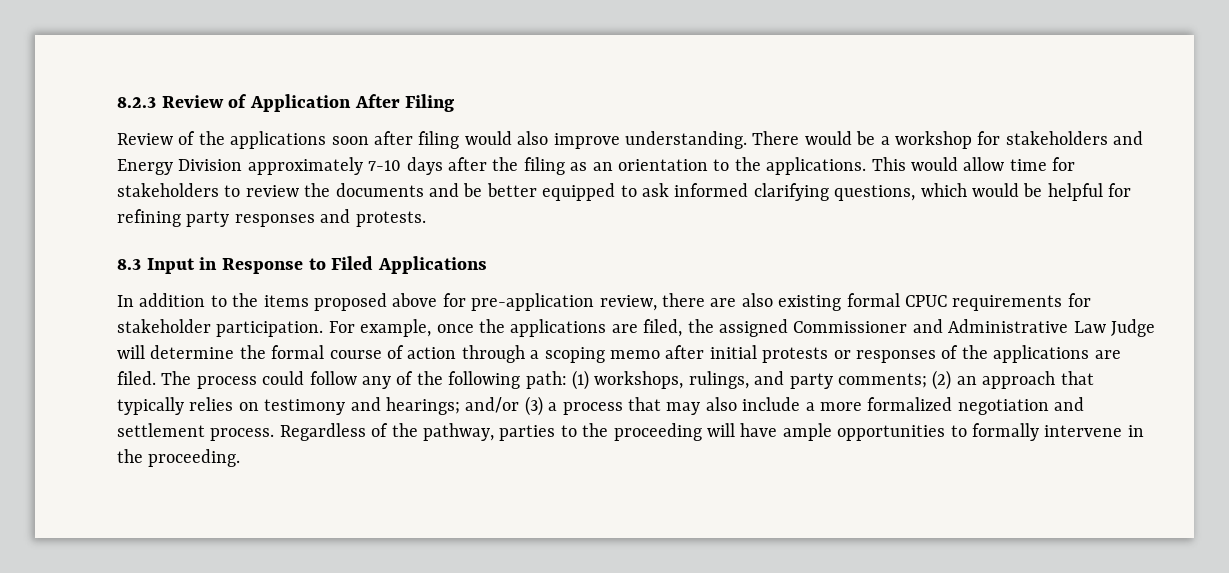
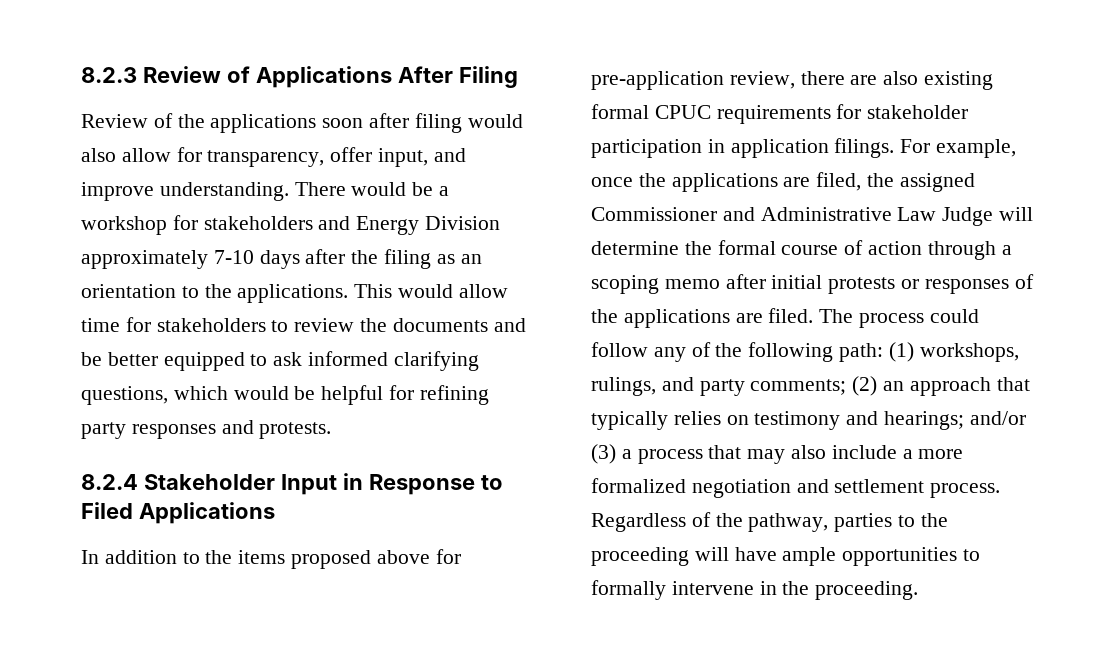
[250,94,352,112] Application -> [255,66,392,88] Applications
(549, 138) none -> [121,147,466,167] allow for transparency, offer input, and
[117,259,141,270] 8.3 -> [81,474,275,490] 8.2.4 Stakeholder
[216,321,324,337] participation. -> [591,138,895,158] participation in application filings.

